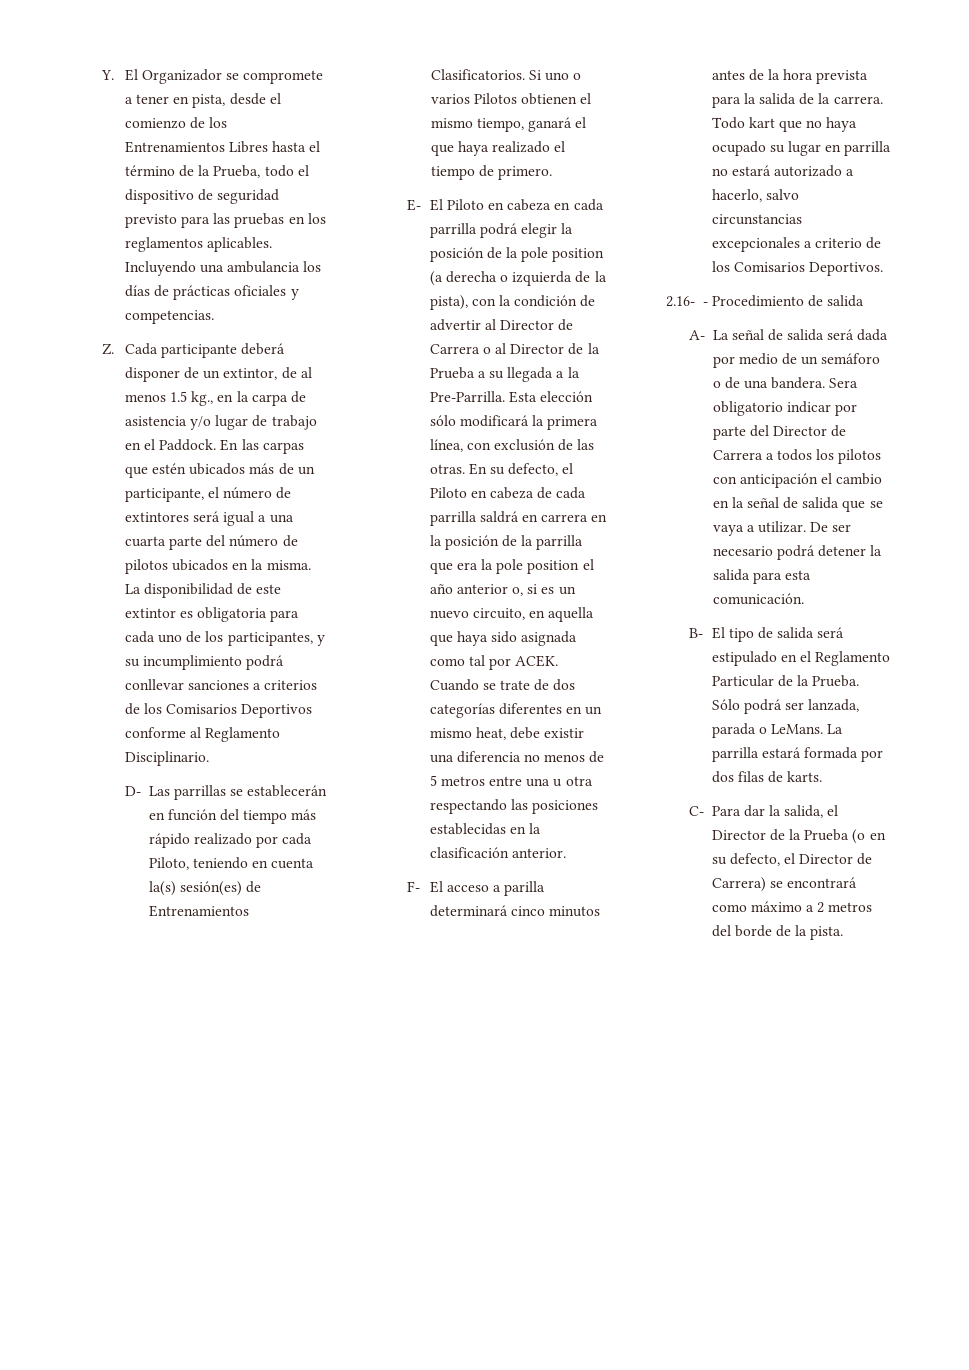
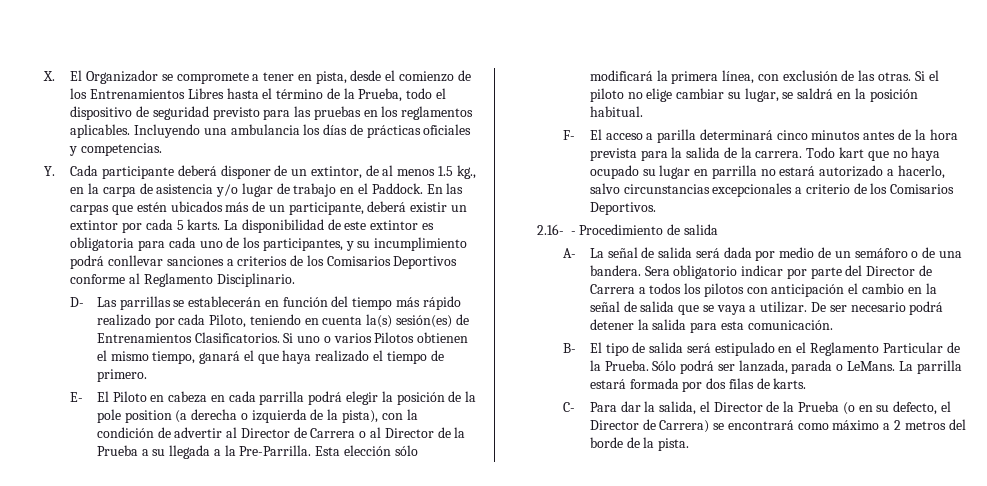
[100,70,114,80] Y. -> [42,71,55,81] X.
[101,343,114,355] Z. -> [43,166,55,176] Y.
[207,487,292,499] [124,511,294,526] [124,535,298,550] [124,559,311,574] el número de extintores será igual a una cuarta parte del número de pilotos ubicados en la misma. -> [367,201,468,212] [70,219,221,233] deberá existir un extintor por cada 5 karts.
[468,463,574,476] [429,487,587,499] [429,511,608,526] [429,535,584,550] [429,559,594,574] [429,584,576,596] [429,607,595,622] [429,631,578,646] [429,655,559,670] [429,679,576,691] [429,703,603,718] [429,727,585,740] [429,751,605,763] [429,775,593,787] [429,799,599,814] [429,823,542,835] [429,847,566,858] En su defecto, el Piloto en cabeza de cada parrilla saldrá en carrera en la posición de la parrilla que era la pole position el año anterior o, si es un nuevo circuito, en aquella que haya sido asignada como tal por ACEK. Cuando se trate de dos categorías diferentes en un mismo heat, debe existir una diferencia no menos de 5 metros entre una u otra respectando las posiciones establecidas en la clasificación anterior. -> [914,70,939,81] [589,88,918,102] [589,106,643,117] Si el piloto no elige cambiar su lugar, se saldrá en la posición habitual.

